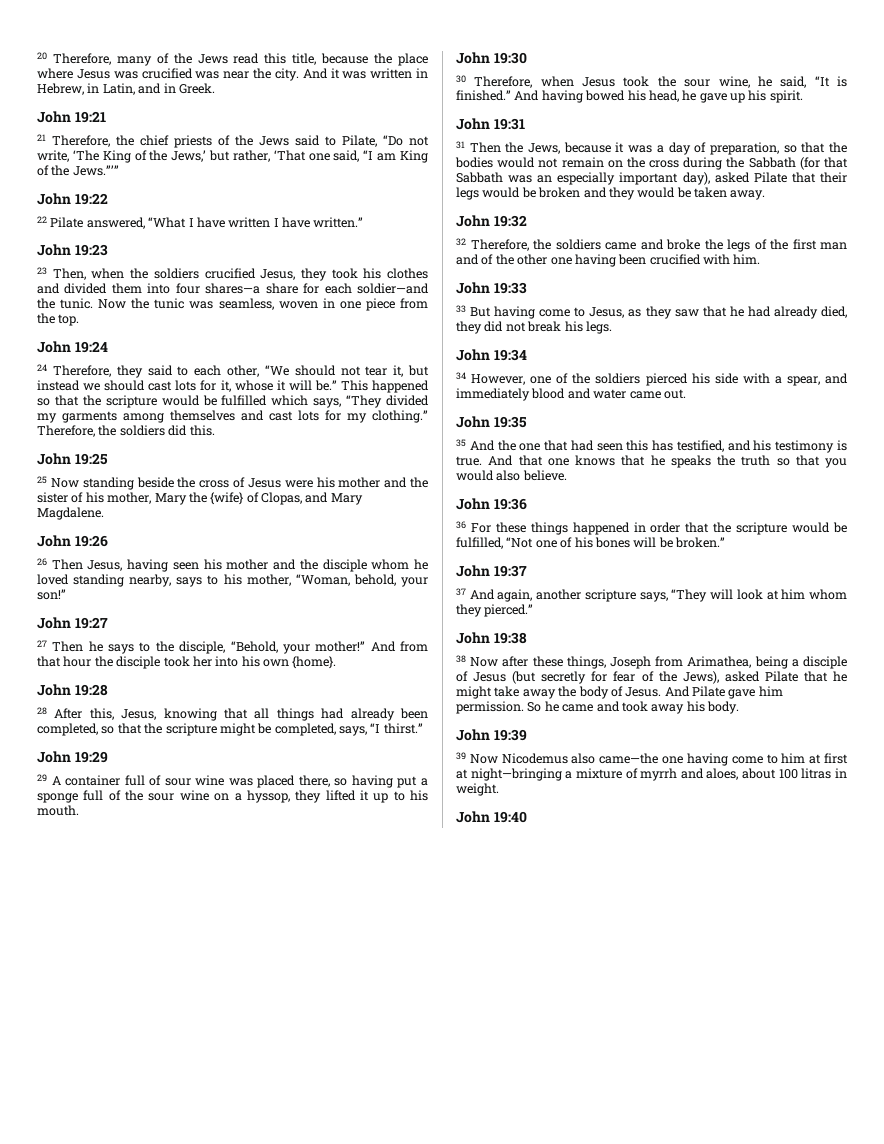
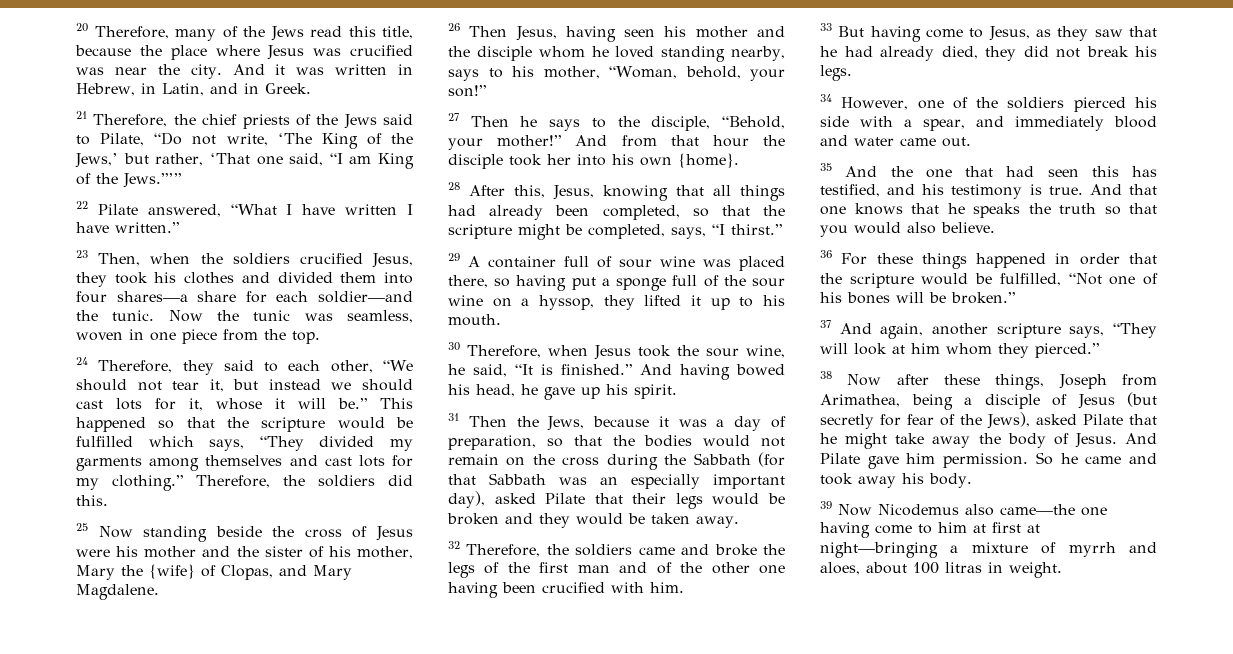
[37,111,106,123] // John 19:21 -> (311, 88) none
[37,193,108,205] // John 19:22 -> (181, 180) none
[37,244,108,256] // John 19:23 -> (179, 227) none
[37,341,108,353] // John 19:24 -> (320, 337) none
[37,453,108,465] // John 19:25 -> (108, 500) none
[37,535,108,547] // John 19:26 -> (159, 592) none
[37,617,108,629] // John 19:27 -> (486, 91) none
[37,684,108,696] // John 19:28 -> (739, 160) none
[37,751,108,763] // John 19:29 -> (782, 229) none
[456,52,527,64] // John 19:30 -> (501, 320) none
[456,118,525,130] // John 19:31 -> (677, 391) none
[456,215,527,227] // John 19:32 -> (739, 522) none
[456,282,527,294] // John 19:33 -> (684, 587) none
[456,349,527,361] // John 19:34 -> (852, 73) none
[456,416,527,428] // John 19:35 -> (971, 142) none
[456,498,527,510] // John 19:36 -> (995, 227) none
[456,565,527,577] // John 19:37 -> (1015, 298) none
[456,632,527,644] // John 19:38 -> (1099, 350) none
[456,729,527,741] // John 19:39 -> (972, 480) none
[456,811,527,823] // John 19:40 -> (1062, 570) none

